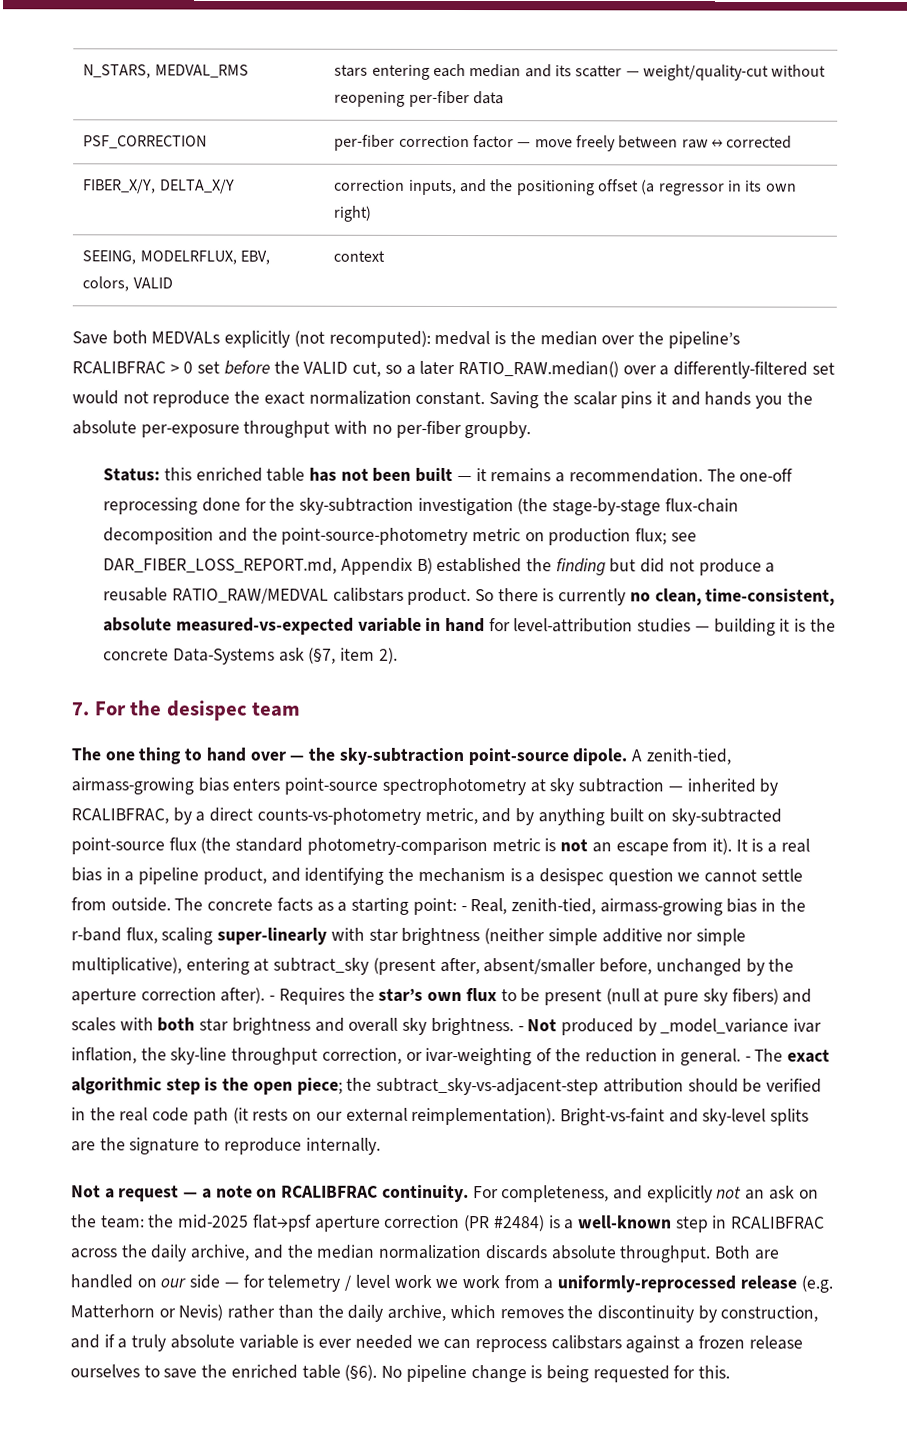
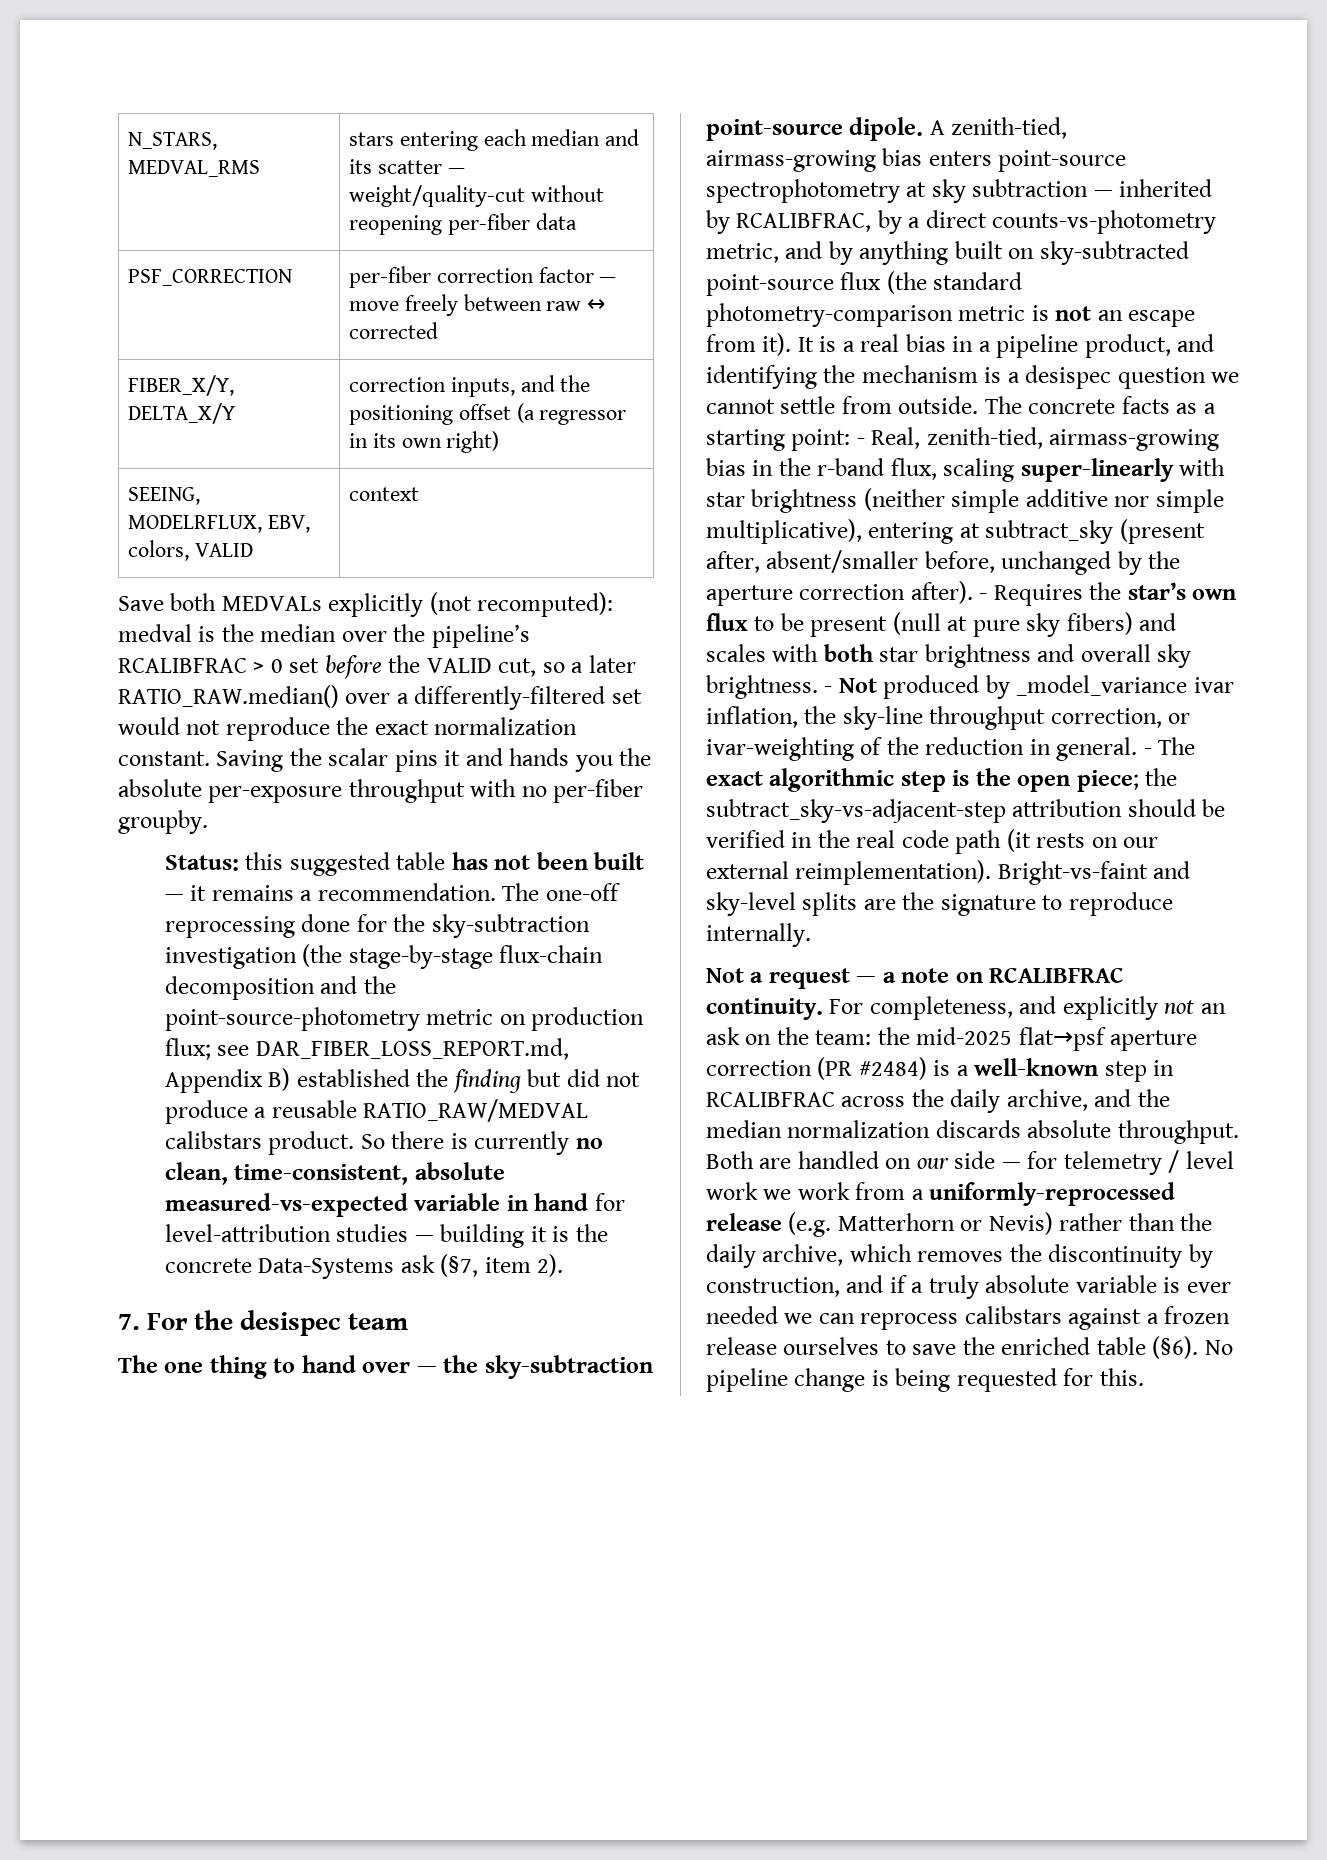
[195,467,263,482] enriched -> [289,852,390,876] suggested

